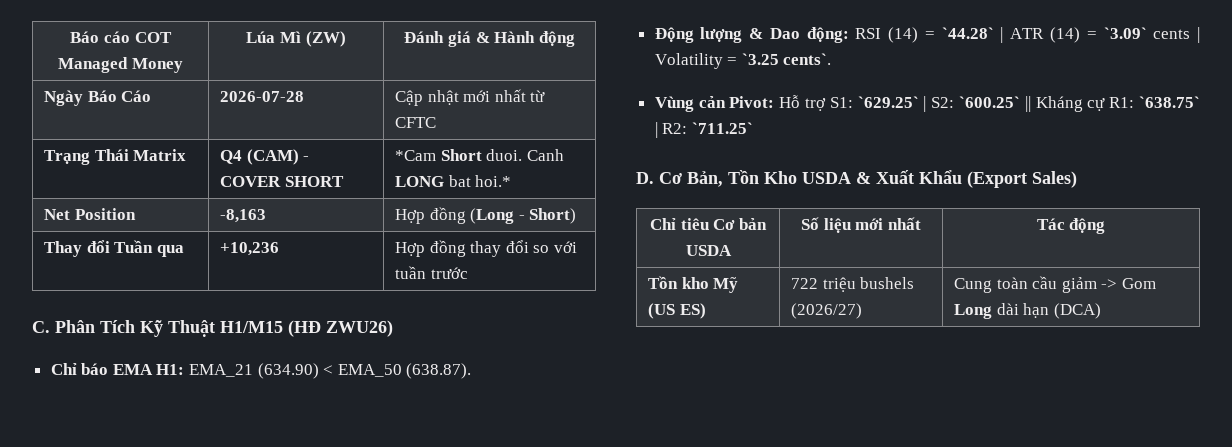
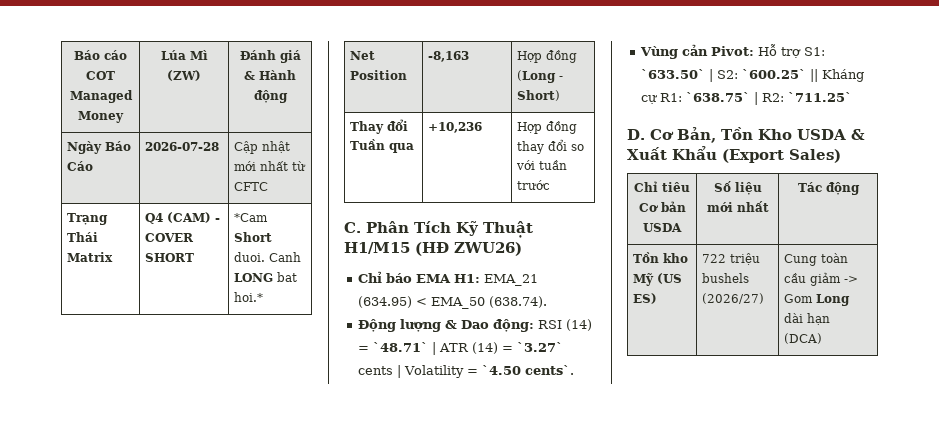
[257,363,319,379] (634.90) -> [358,296,413,308] (634.95)
[406,363,472,379] (638.87). -> [489,296,548,308] (638.74).
[941,27,994,39] `44.28` -> [373,342,429,352] `48.71`
[1103,27,1147,39] `3.09` -> [517,342,564,352] `3.27`
[741,53,779,65] `3.25 -> [482,365,522,375] `4.50
[857,96,919,108] `629.25` -> [641,69,706,79] `633.50`

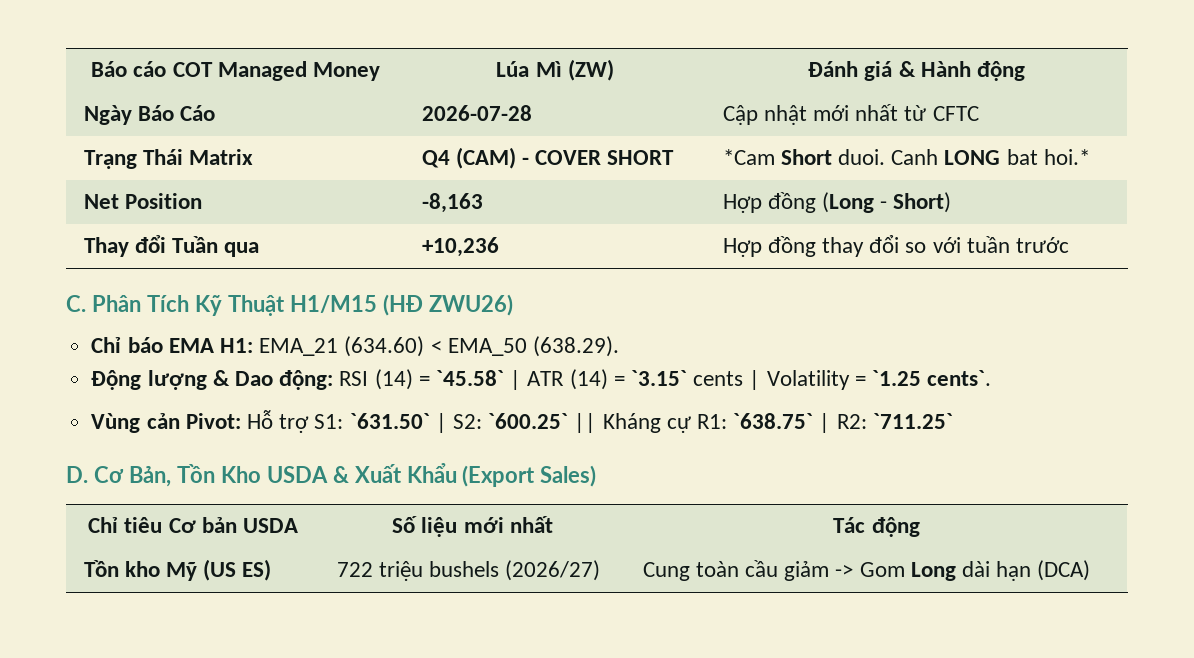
[358,296,413,308] (634.95) -> [344,336,425,357] (634.60)
[489,296,548,308] (638.74). -> [532,336,619,357] (638.29).
[373,342,429,352] `48.71` -> [435,370,504,386] `45.58`
[517,342,564,352] `3.27` -> [631,370,688,386] `3.15`
[482,365,522,375] `4.50 -> [872,370,922,386] `1.25
[641,69,706,79] `633.50` -> [349,413,430,429] `631.50`

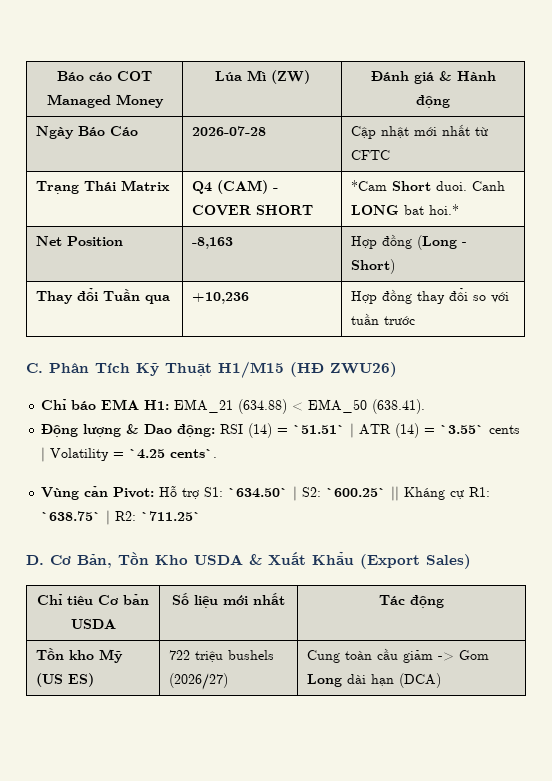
[344,336,425,357] (634.60) -> [238,399,288,414] (634.88)
[532,336,619,357] (638.29). -> [372,399,426,414] (638.41).
[435,370,504,386] `45.58` -> [293,424,346,434] `51.51`
[631,370,688,386] `3.15` -> [440,424,485,434] `3.55`
[872,370,922,386] `1.25 -> [129,448,166,459] `4.25
[349,413,430,429] `631.50` -> [228,487,289,498] `634.50`

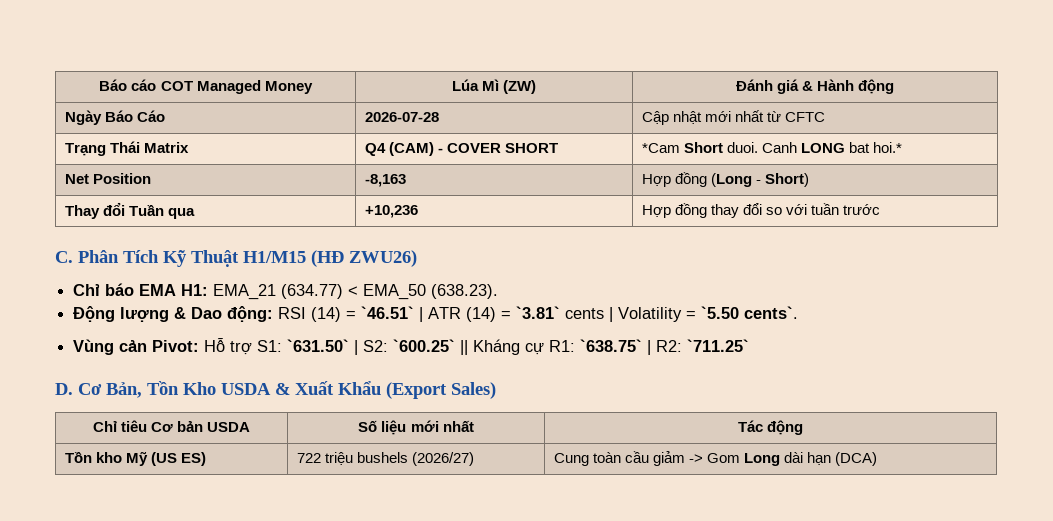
[238,399,288,414] (634.88) -> [281,284,344,299] (634.77)
[372,399,426,414] (638.41). -> [431,284,499,299] (638.23).
[293,424,346,434] `51.51` -> [361,306,415,319] `46.51`
[440,424,485,434] `3.55` -> [516,306,561,319] `3.81`
[129,448,166,459] `4.25 -> [701,306,740,319] `5.50
[228,487,289,498] `634.50` -> [287,339,350,352] `631.50`

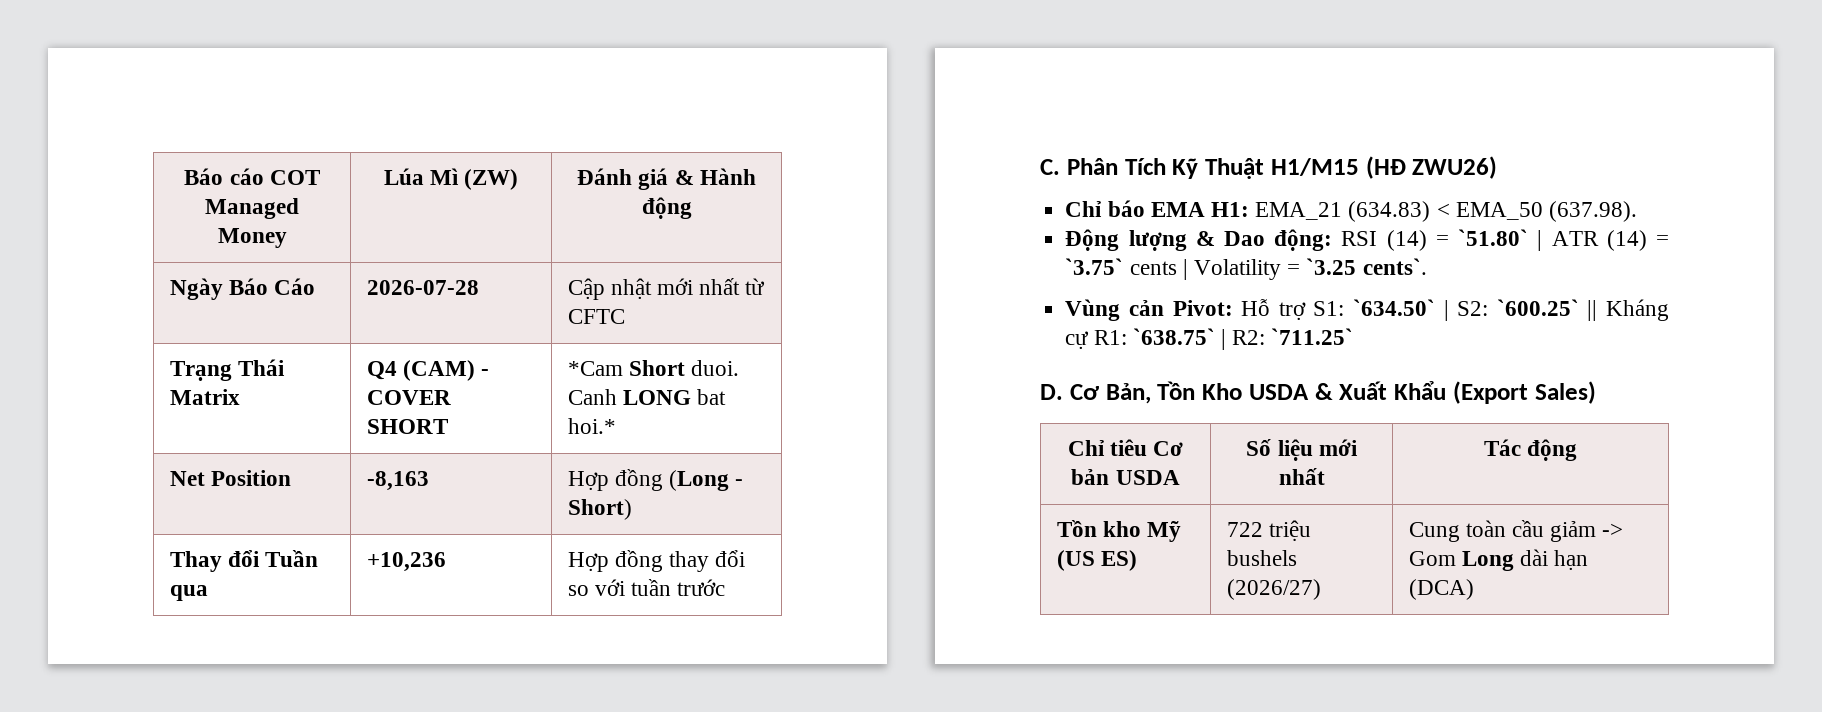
[281,284,344,299] (634.77) -> [1348,201,1431,222] (634.83)
[431,284,499,299] (638.23). -> [1548,201,1637,222] (637.98).
[361,306,415,319] `46.51` -> [1458,229,1529,246] `51.80`
[516,306,561,319] `3.81` -> [1065,258,1124,275] `3.75`
[701,306,740,319] `5.50 -> [1306,258,1357,275] `3.25
[287,339,350,352] `631.50` -> [1352,299,1435,316] `634.50`

